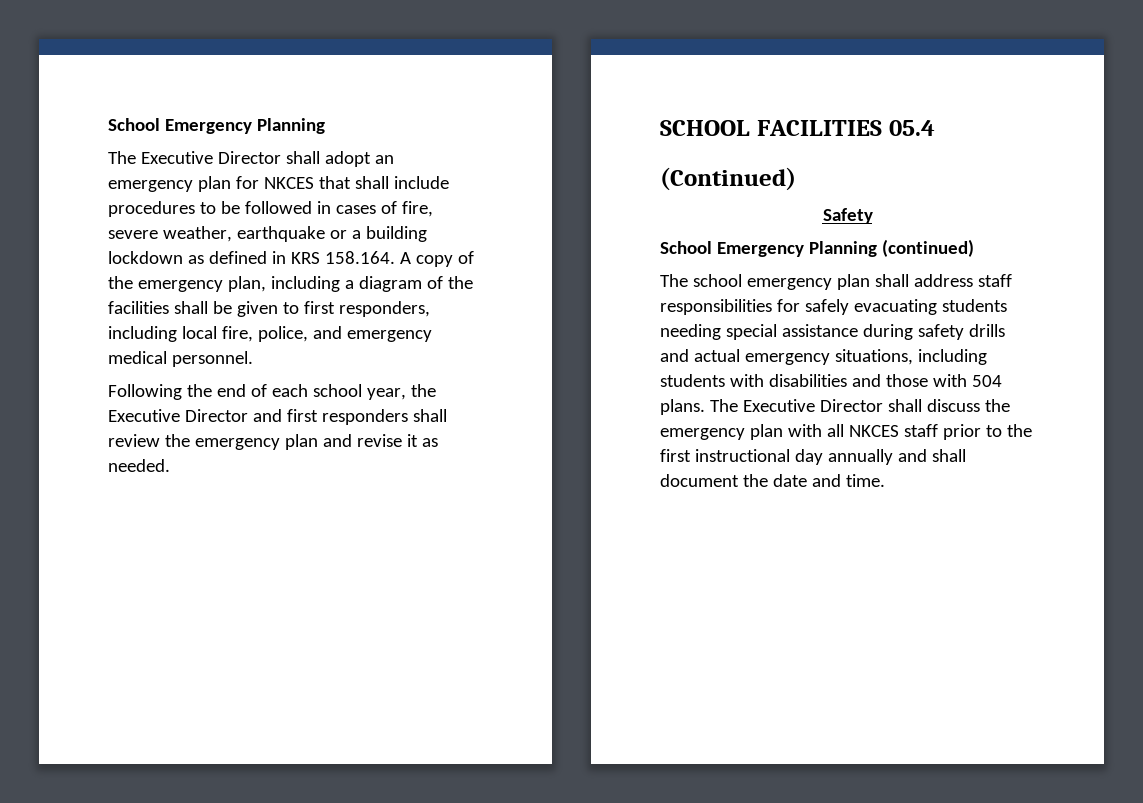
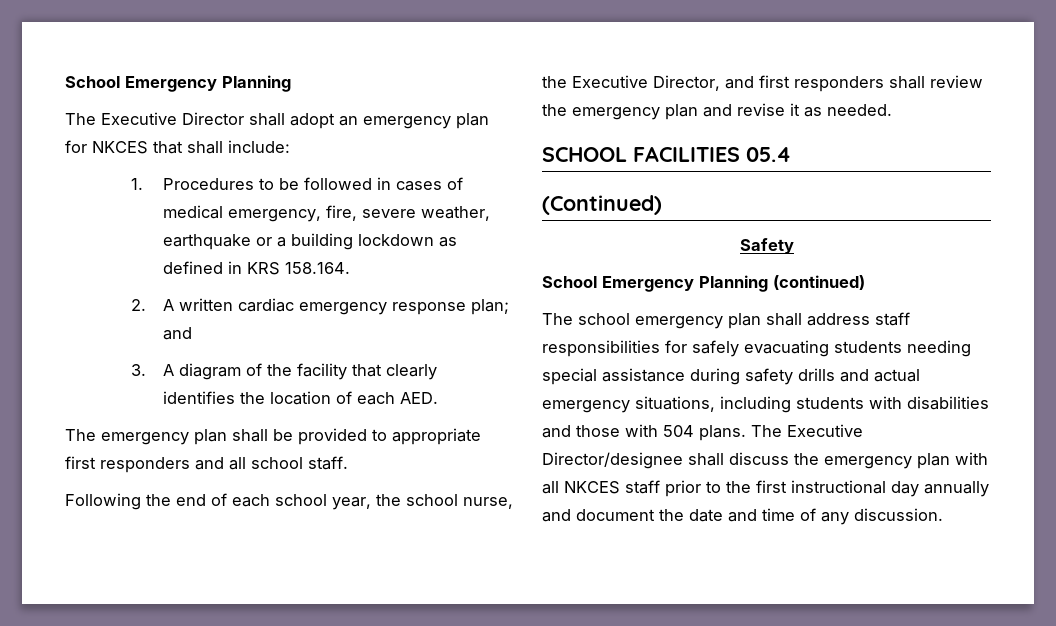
[393,176,449,189] [108,201,195,217] include procedures -> [228,140,290,153] [130,178,255,190] include: // 1. Procedures
(397, 207) none -> [163,205,322,222] medical emergency,
[399,251,474,267] [108,276,473,292] [108,301,430,317] [108,326,432,342] [108,351,253,367] A copy of the emergency plan, including a diagram of the facilities shall be given to first responders, including local fire, police, and emergency medical personnel. -> [130,298,510,315] [163,327,193,340] [130,363,438,380] [163,391,439,405] [65,428,481,445] [65,456,348,473] // 2. A written cardiac emergency response plan; and // 3. A diagram of the facility that clearly identifies the location of each AED. // The emergency plan shall be provided to appropriate first responders and all school staff.
[108,409,248,422] Executive Director -> [406,494,513,509] [542,75,720,91] school nurse, the Executive Director,
[819,399,883,412] Director -> [542,452,683,469] Director/designee
[931,449,966,462] shall -> (571, 515) none
[845,474,885,487] time. -> [762,508,943,525] time of any discussion.

